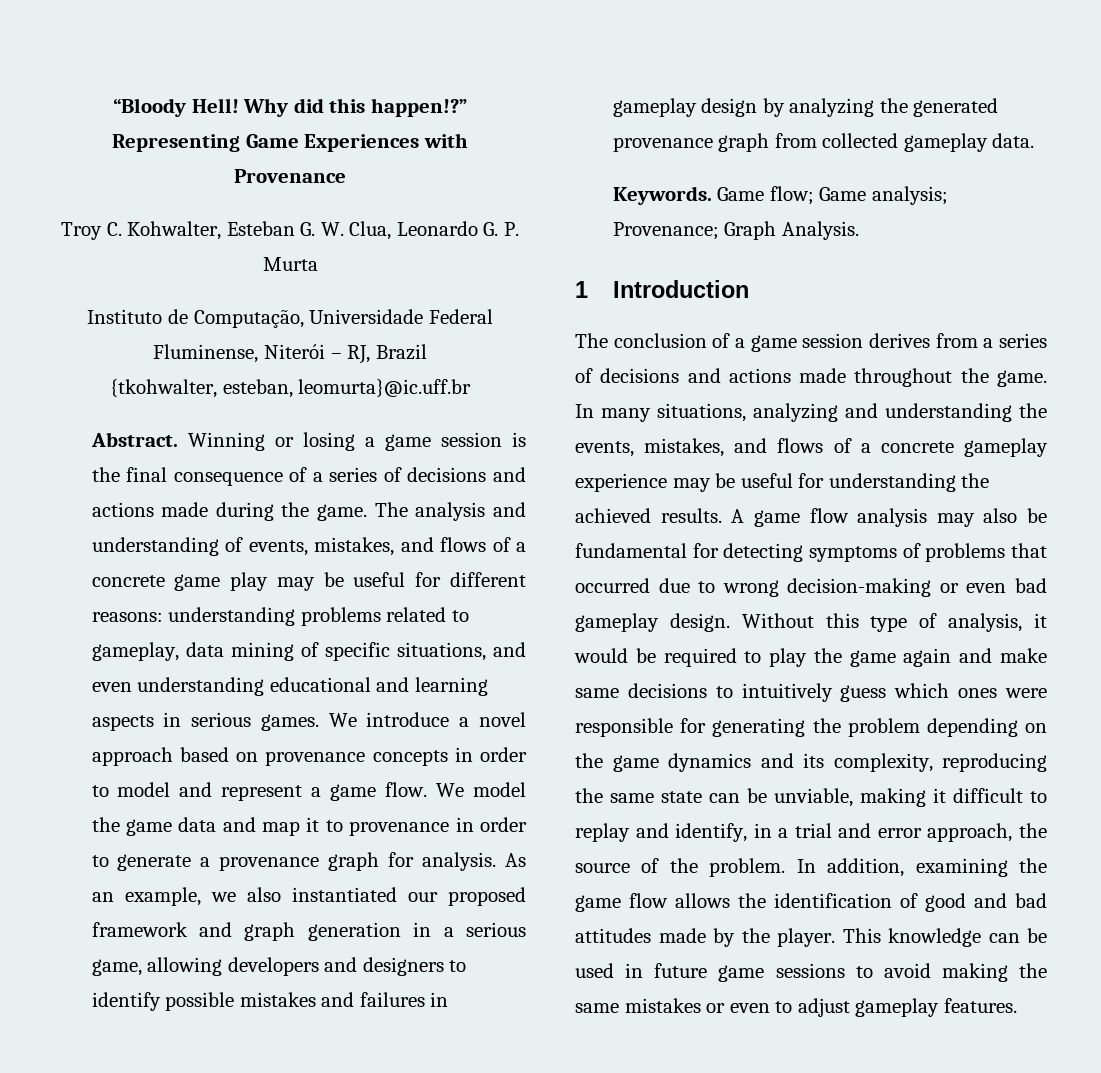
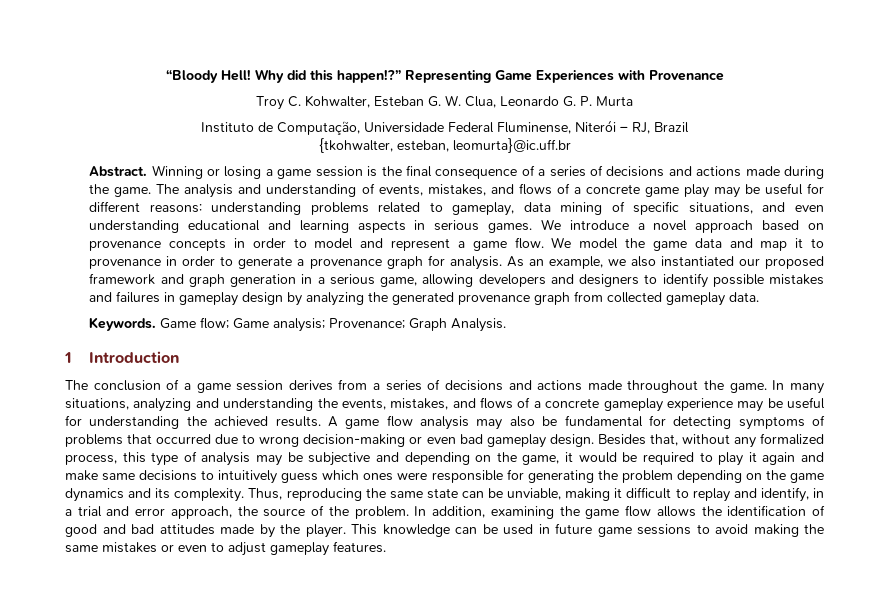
[741,613,1023,632] Without this type of analysis, -> [597,433,824,448] [65,451,560,466] Besides that, without any formalized process, this type of analysis may be subjective and depending on the game,
[813,648,896,667] the game -> [748,452,757,462] it
[833,753,933,772] complexity, -> [174,488,283,502] complexity. Thus,

